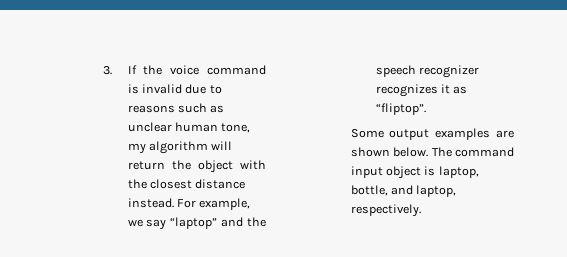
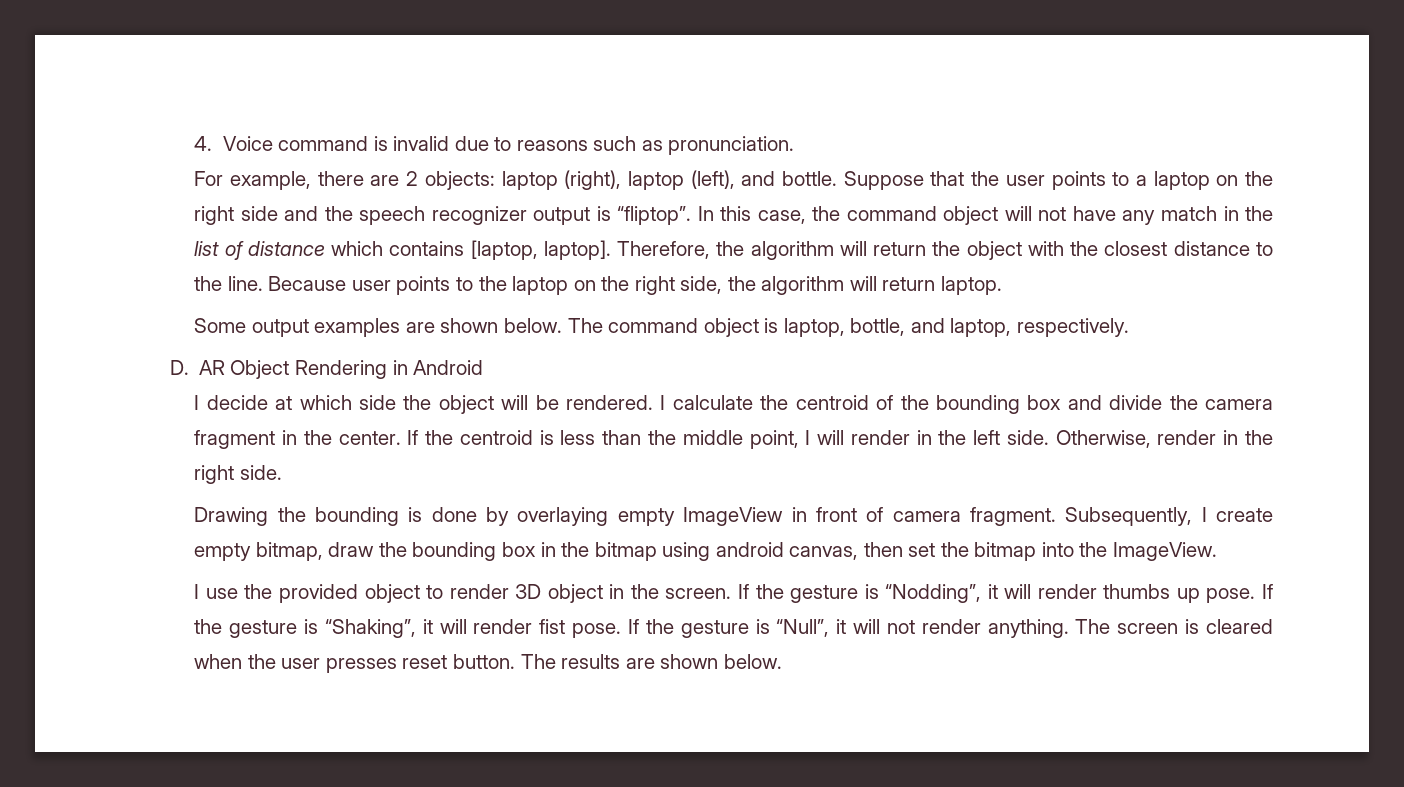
[102,65,200,75] 3. If the voice -> [194,136,273,151] 4. Voice
[127,122,251,133] [127,143,146,154] unclear human tone, my -> [668,136,795,155] [194,170,1273,190] [194,206,1274,225] [194,240,745,260] pronunciation. // For example, there are 2 objects: laptop (right), laptop (left), and bottle. Suppose that the user points to a laptop on the right side and the speech recognizer output is “fliptop”. In this case, the command object will not have any match in the list of distance which contains [laptop, laptop]. Therefore, the
[127,198,251,210] [127,217,266,230] [375,65,479,78] [375,84,468,97] [375,103,426,115] instead. For example, we say “laptop” and the speech recognizer recognizes it as “fliptop”. -> [1256,242,1273,256] [194,276,1002,295] to the line. Because user points to the laptop on the right side, the algorithm will return laptop.
[350,166,383,178] input -> (699, 325) none
(421, 210) none -> [169,360,484,379] [194,395,1274,414] [194,430,1274,449] [194,465,282,484] [194,507,1274,526] [194,542,1217,561] [194,584,1273,603] [194,619,1273,638] [194,654,782,673] // D. AR Object Rendering in Android // I decide at which side the object will be rendered. I calculate the centroid of the bounding box and divide the camera fragment in the center. If the centroid is less than the middle point, I will render in the left side. Otherwise, render in the right side. // Drawing the bounding is done by overlaying empty ImageView in front of camera fragment. Subsequently, I create empty bitmap, draw the bounding box in the bitmap using android canvas, then set the bitmap into the ImageView. // I use the provided object to render 3D object in the screen. If the gesture is “Nodding”, it will render thumbs up pose. If the gesture is “Shaking”, it will render fist pose. If the gesture is “Null”, it will not render anything. The screen is cleared when the user presses reset button. The results are shown below.

